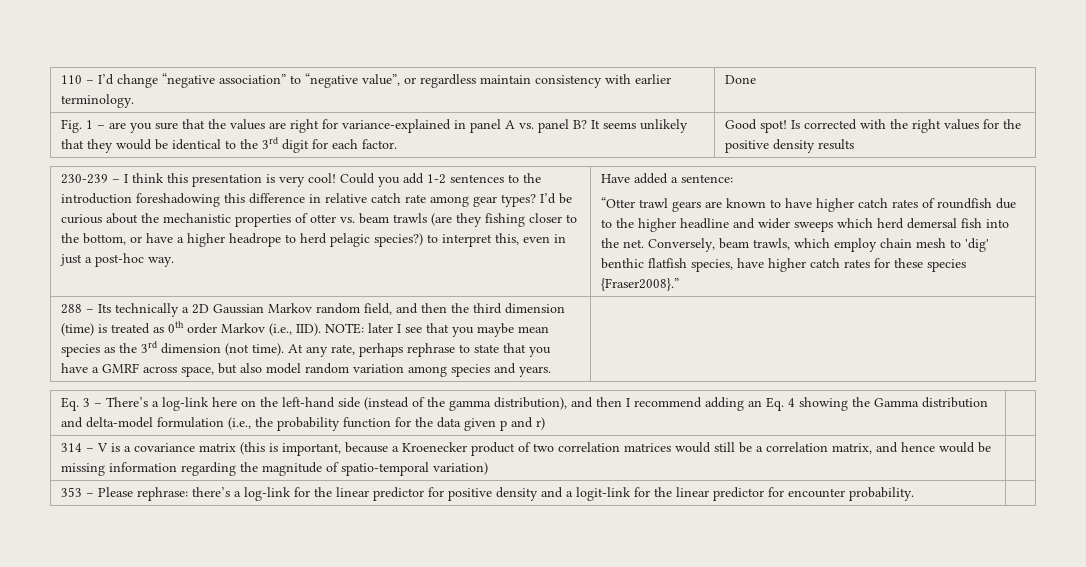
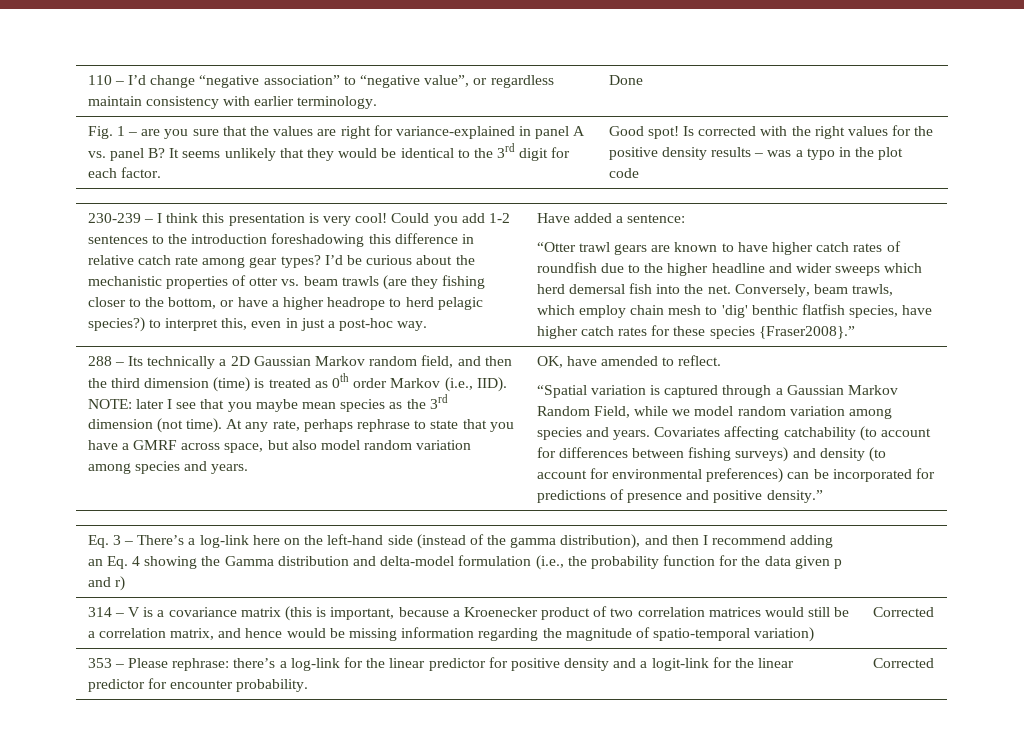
(855, 144) none -> [754,147,904,160] [608,168,639,178] – was a typo in the plot code
(552, 371) none -> [536,355,722,368] [536,385,898,398] [536,406,892,419] [536,426,931,441] [536,447,886,462] [536,468,935,483] [536,489,823,503] OK, have amended to reflect. // “Spatial variation is captured through a Gaussian Markov Random Field, while we model random variation among species and years. Covariates affecting catchability (to account for differences between fishing surveys) and density (to account for environmental preferences) can be incorporated for predictions of presence and positive density.”
(489, 468) none -> [872,607,934,617] Corrected
(915, 494) none -> [872,658,934,668] Corrected

